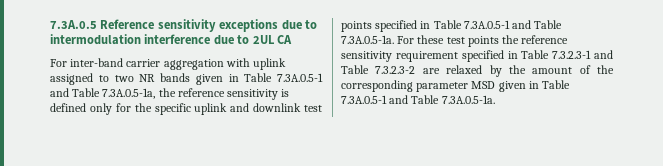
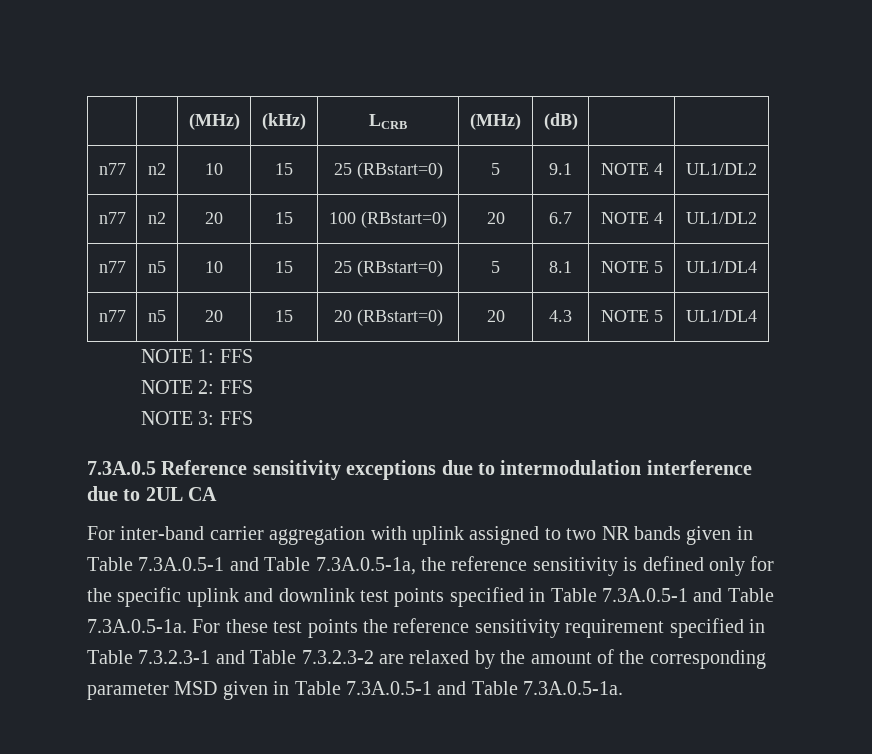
(50, 24) none -> [188,113,240,130] [262,113,306,130] [368,114,407,129] [469,113,521,130] [543,113,578,130] [98,163,126,175] [148,163,166,175] [205,163,223,175] [275,163,293,175] [333,162,443,179] [490,163,500,175] [549,163,572,175] [600,163,663,175] [686,163,757,175] [98,212,126,224] [148,212,166,224] [205,212,223,224] [275,212,293,224] [329,211,447,228] [486,212,505,224] [549,212,572,224] [600,212,663,224] [686,212,757,224] [98,261,126,273] [148,261,166,273] [205,261,223,273] [275,261,293,273] [333,260,443,277] [490,261,500,273] [549,261,572,273] [600,261,663,273] [686,261,757,273] [98,310,126,322] [148,310,166,322] [205,310,223,322] [275,310,293,322] [333,309,443,326] [486,310,505,322] [549,310,572,322] [600,310,663,322] [686,310,757,322] [140,349,253,363] [140,380,253,394] [140,411,253,425] | | (MHz) | (kHz) | LCRB | (MHz) | (dB) | | // n77 | n2 | 10 | 15 | 25 (RBstart=0) | 5 | 9.1 | NOTE 4 | UL1/DL2 // n77 | n2 | 20 | 15 | 100 (RBstart=0) | 20 | 6.7 | NOTE 4 | UL1/DL2 // n77 | n5 | 10 | 15 | 25 (RBstart=0) | 5 | 8.1 | NOTE 5 | UL1/DL4 // n77 | n5 | 20 | 15 | 20 (RBstart=0) | 20 | 4.3 | NOTE 5 | UL1/DL4 // NOTE 1: FFS // NOTE 2: FFS // NOTE 3: FFS //

